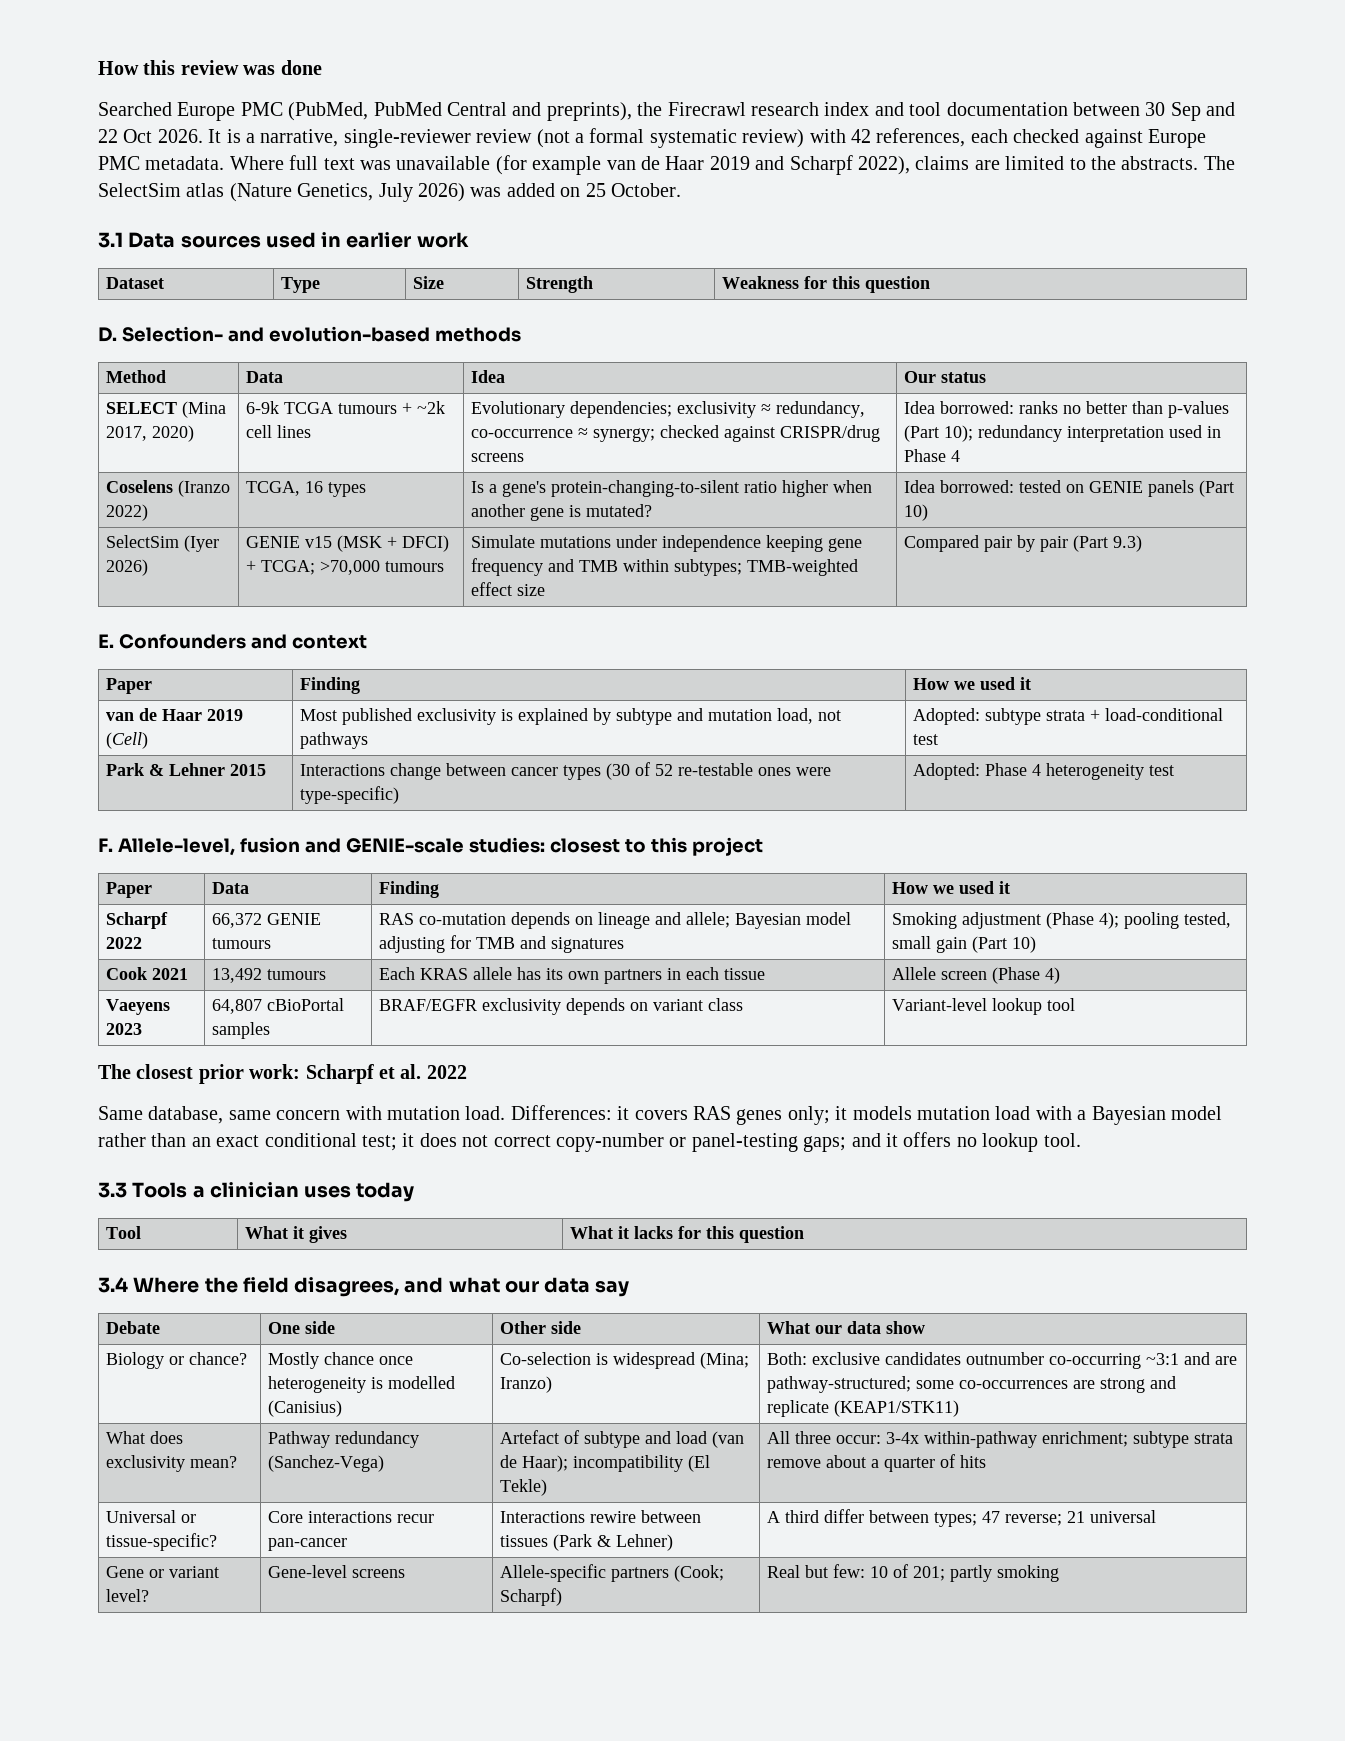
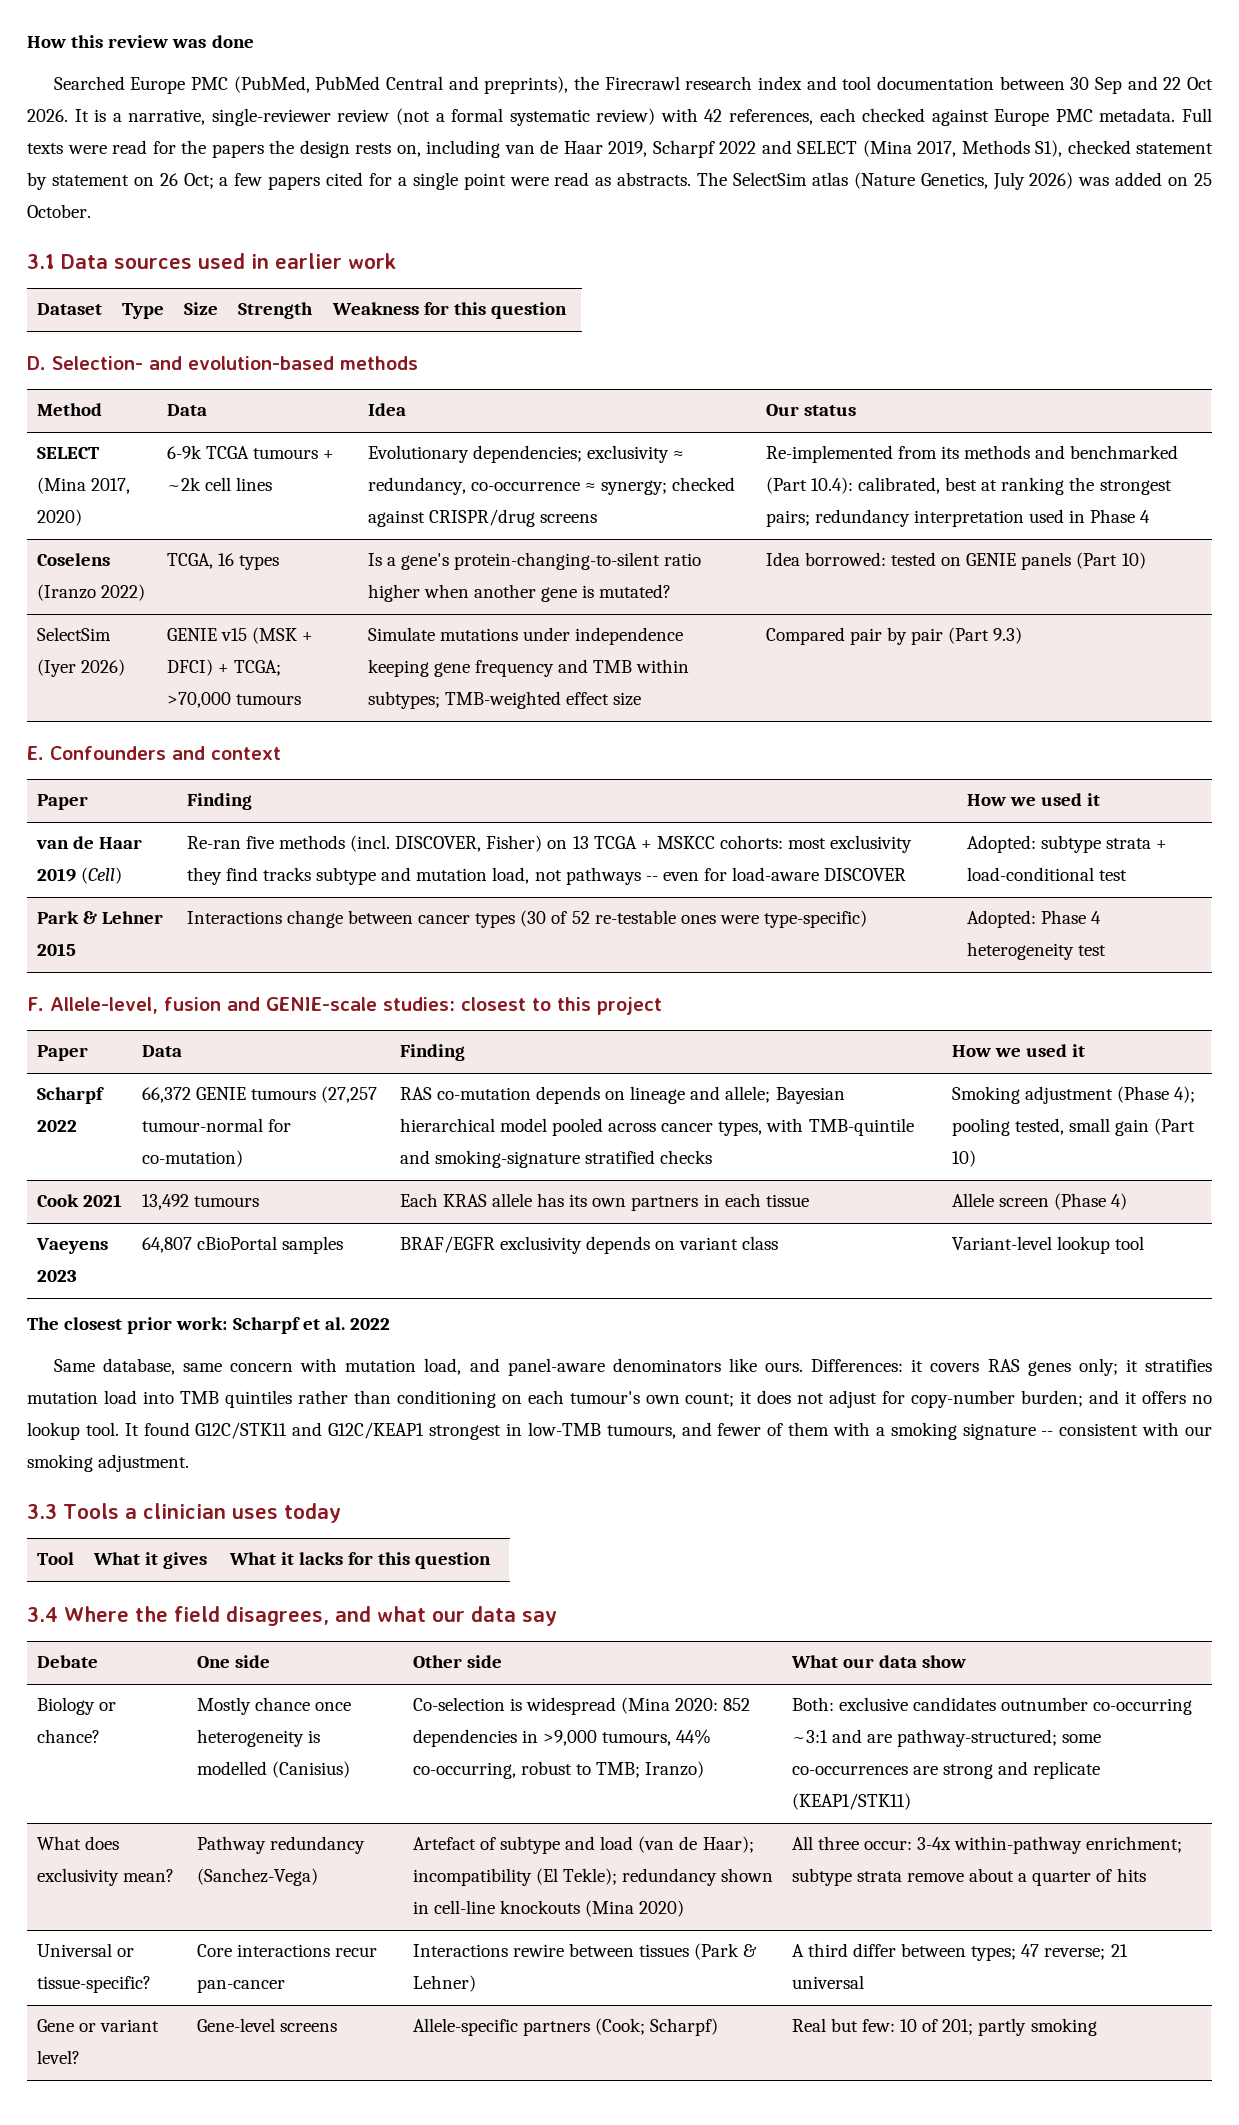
[229,155,1116,175] Where full text was unavailable (for example van de Haar 2019 and Scharpf 2022), claims are limited to the -> [1182,108,1212,122] [27,140,1213,158] [27,172,612,190] Full texts were read for the papers the design rests on, including van de Haar 2019, Scharpf 2022 and SELECT (Mina 2017, Methods S1), checked statement by statement on 26 Oct; a few papers cited for a single point were read as
[904,401,1230,418] [904,425,974,442] Idea borrowed: ranks no better than p-values (Part 10); -> [765,445,1179,463] [765,477,1172,495] [765,510,810,527] Re-implemented from its methods and benchmarked (Part 10.4): calibrated, best at ranking the strongest pairs;
[300,708,612,725] Most published exclusivity is explained by -> [186,835,913,853] [186,867,311,885] Re-ran five methods (incl. DISCOVER, Fisher) on 13 TCGA + MSKCC cohorts: most exclusivity they find tracks
(369, 740) none -> [645,867,907,881] -- even for load-aware DISCOVER
(272, 943) none -> [321,1086,378,1103] [141,1118,291,1132] [141,1150,243,1167] (27,257 tumour-normal for co-mutation)
[806,912,852,925] [379,935,625,953] model adjusting for TMB and signatures -> [399,1118,914,1136] [399,1150,713,1168] hierarchical model pooled across cancer types, with TMB-quintile and smoking-signature stratified checks
[465,1106,506,1120] load. -> [424,1358,804,1376] load, and panel-aware denominators like ours.
[852,1106,912,1120] models -> [1145,1359,1213,1372] stratifies
[1035,1106,1222,1125] [98,1133,847,1152] with a Bayesian model rather than an exact conditional test; it does not correct copy-number or panel-testing gaps; -> [142,1390,1084,1408] into TMB quintiles rather than conditioning on each tumour's own count; it does not adjust for copy-number burden;
(1081, 1140) none -> [124,1422,1212,1440] [27,1454,190,1472] It found G12C/STK11 and G12C/KEAP1 strongest in low-TMB tumours, and fewer of them with a smoking signature -- consistent with our smoking adjustment.
[700,1352,750,1369] (Mina; -> [621,1697,751,1714] [412,1729,712,1747] [412,1761,641,1779] (Mina 2020: 852 dependencies in >9,000 tumours, 44% co-occurring, robust to TMB;
[500,1479,548,1496] Tekle) -> [562,1868,774,1886] [412,1900,685,1917] Tekle); redundancy shown in cell-line knockouts (Mina 2020)

